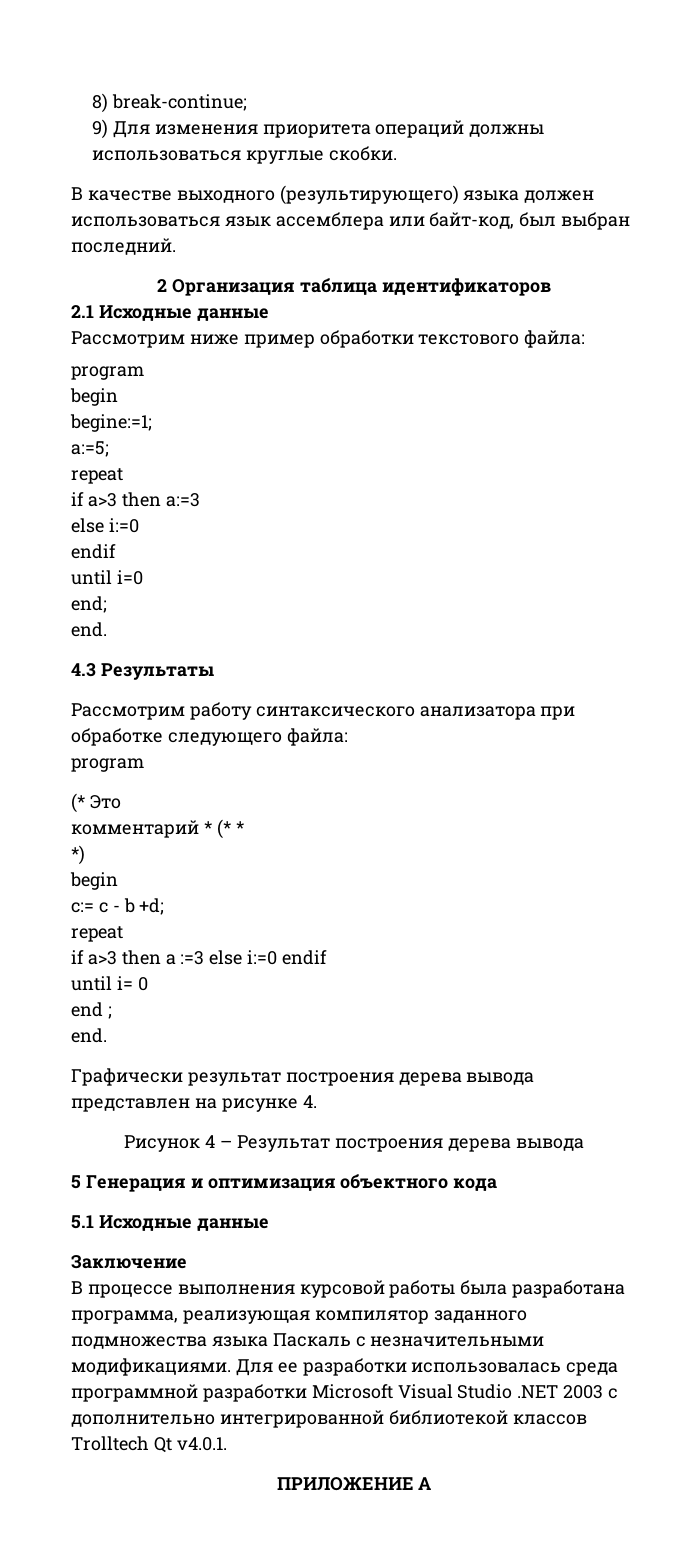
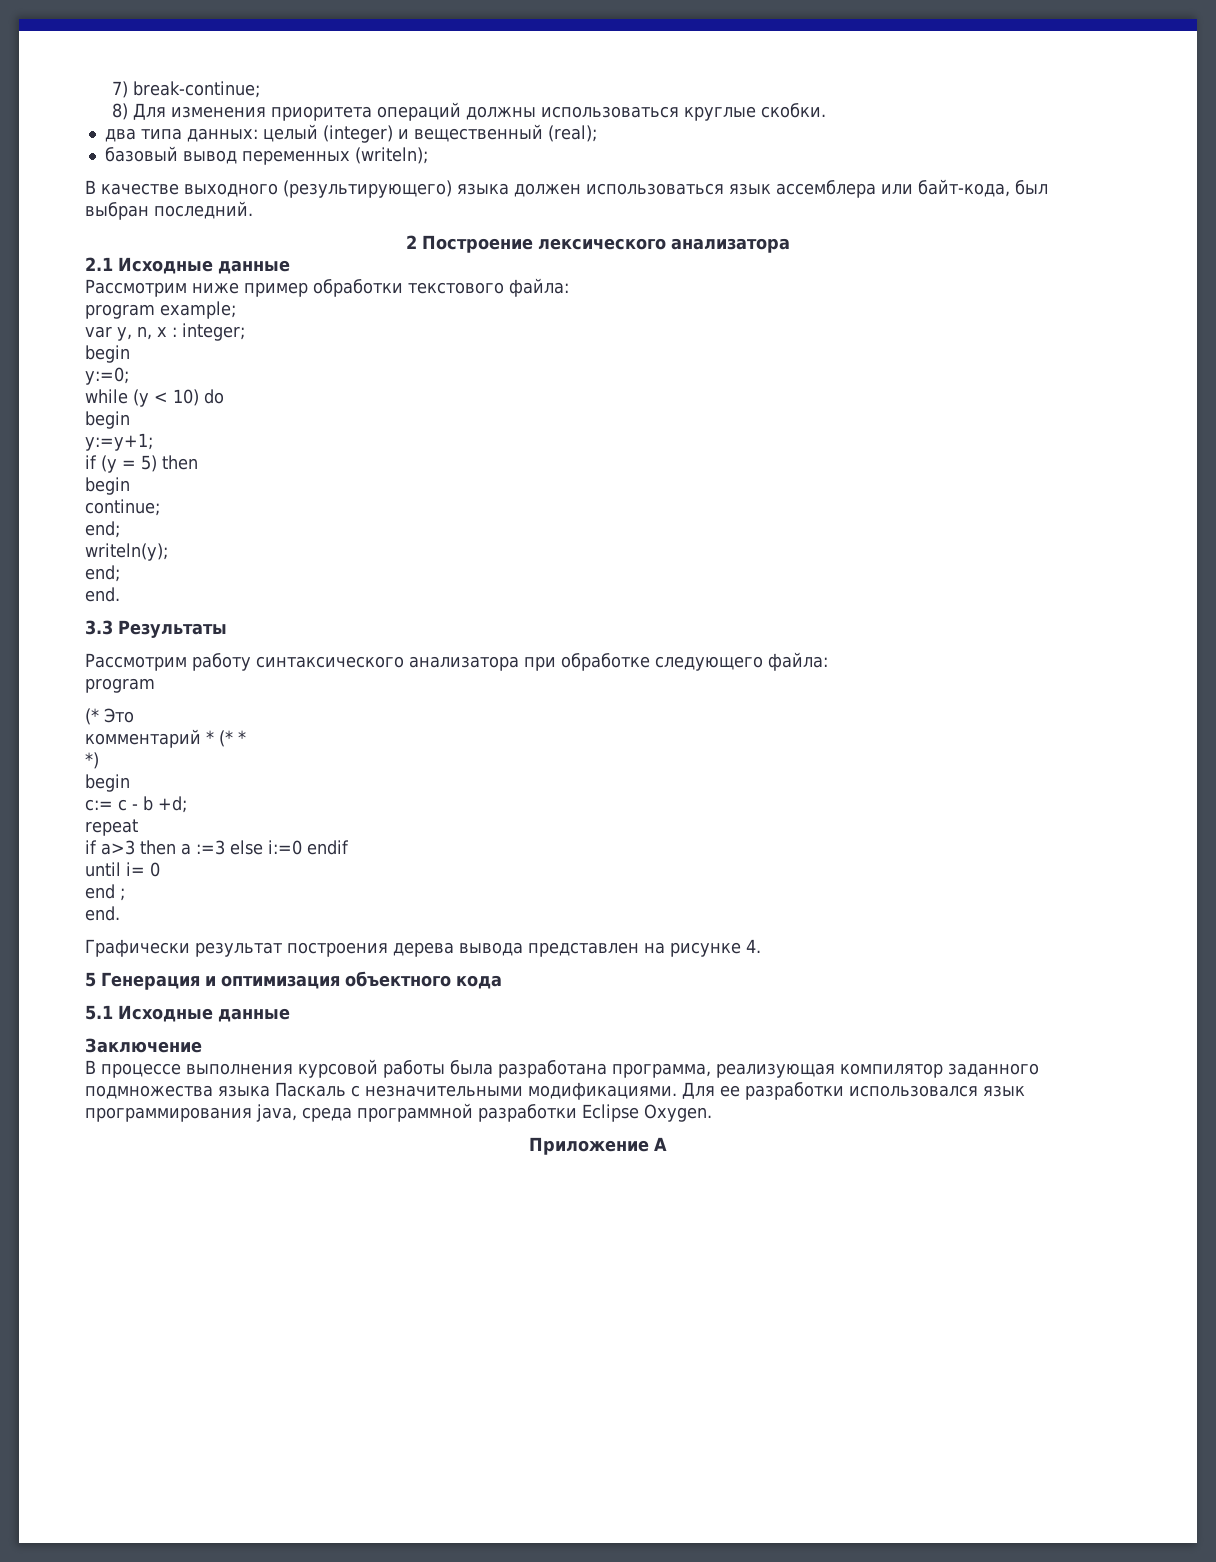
[91,93,108,113] 8) -> [112,81,129,98] 7)
[91,119,108,139] 9) -> [112,103,129,120] 8)
(397, 153) none -> [104,124,597,143] [104,146,428,165] // два типа данных: целый (integer) и вещественный (real); // базовый вывод переменных (writeln);
[429,212,515,229] байт-код, -> [918,179,1010,197] байт-кода,
[172,278,551,296] Организация таблица идентификаторов -> [421,235,790,253] Построение лексического анализатора
[70,388,118,406] [70,414,152,432] [71,441,109,457] [71,468,123,484] [71,492,200,507] [71,518,139,533] [71,544,116,559] [71,570,143,585] // begin // begine:=1; // a:=5; // repeat // if a>3 then a:=3 // else i:=0 // endif // until i=0 -> [160,301,236,319] [85,323,245,341] [85,345,130,363] [85,367,129,385] [85,389,224,407] [85,411,130,429] [85,433,153,451] [85,455,198,473] [85,477,130,495] [85,499,160,516] [85,521,120,538] [85,543,168,561] example; // var y, n, x : integer; // begin // y:=0; // while (y < 10) do // begin // y:=y+1; // if (y = 5) then // begin // continue; // end; // writeln(y);
[71,663,96,677] 4.3 -> [85,620,113,635] 3.3
[124,1135,584,1152] // Рисунок 4 – Результат построения дерева вывода -> (761, 946) none
[411,1362,619,1376] [71,1384,619,1402] [71,1410,587,1428] [71,1436,227,1453] [276,1477,414,1491] использовалась среда программной разработки Microsoft Visual Studio .NET 2003 с дополнительно интегрированной библиотекой классов Trolltech Qt v4.0.1. // ПРИЛОЖЕНИЕ -> [849,1085,1025,1097] [85,1103,712,1122] [528,1137,649,1155] использовался язык программирования java, среда программной разработки Eclipse Oxygen. // Приложение

